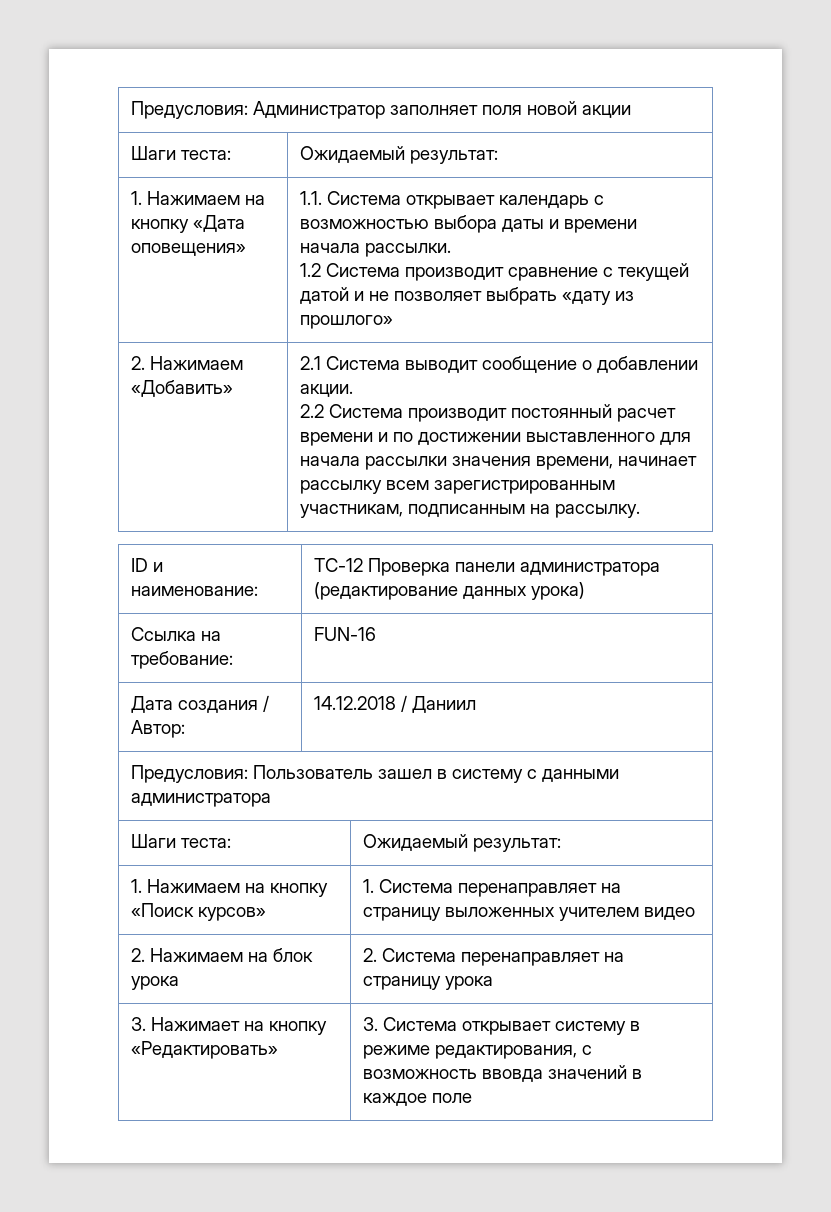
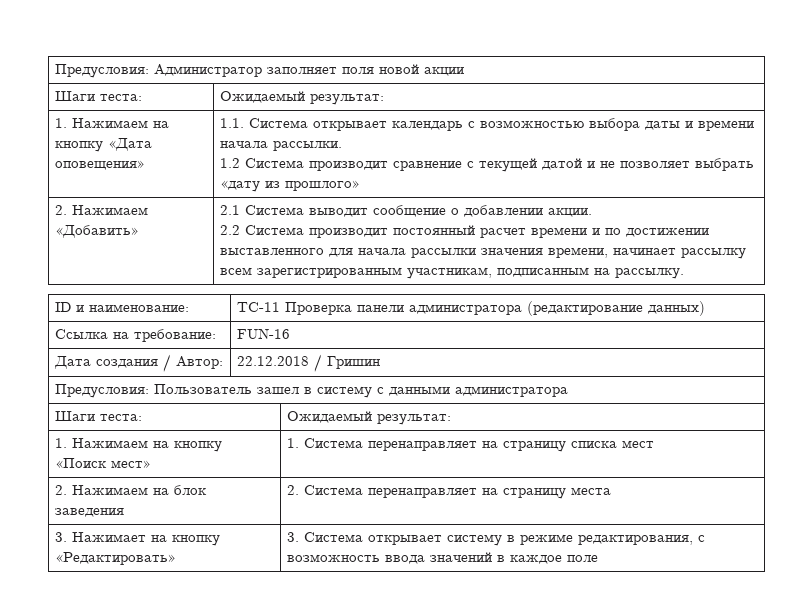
[313,558,363,572] TC-12 -> [237,302,281,312] TC-11
[462,582,585,600] данных урока) -> [648,301,706,316] данных)
[313,695,476,713] 14.12.2018 / Даниил -> [237,354,381,372] 22.12.2018 / Гришин
[197,907,266,921] курсов» -> [111,460,152,468] мест»
[444,907,695,921] выложенных учителем видео -> [571,440,655,448] списка мест
[130,976,179,990] урока -> [55,508,125,517] заведения
[444,976,493,990] урока -> [571,487,612,495] места
[481,1069,543,1082] ввовда -> [385,555,426,564] ввода

